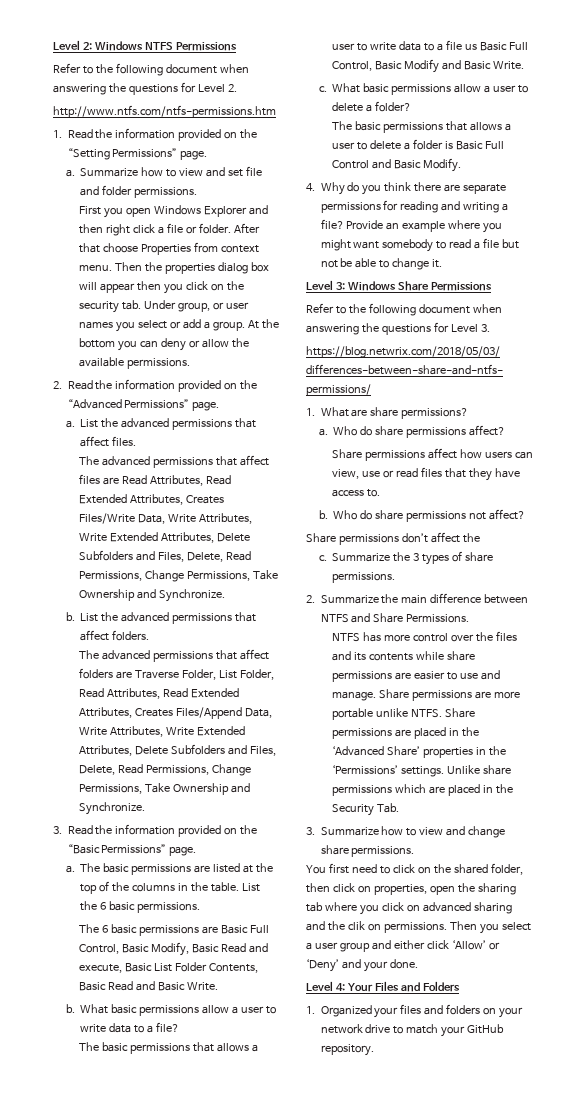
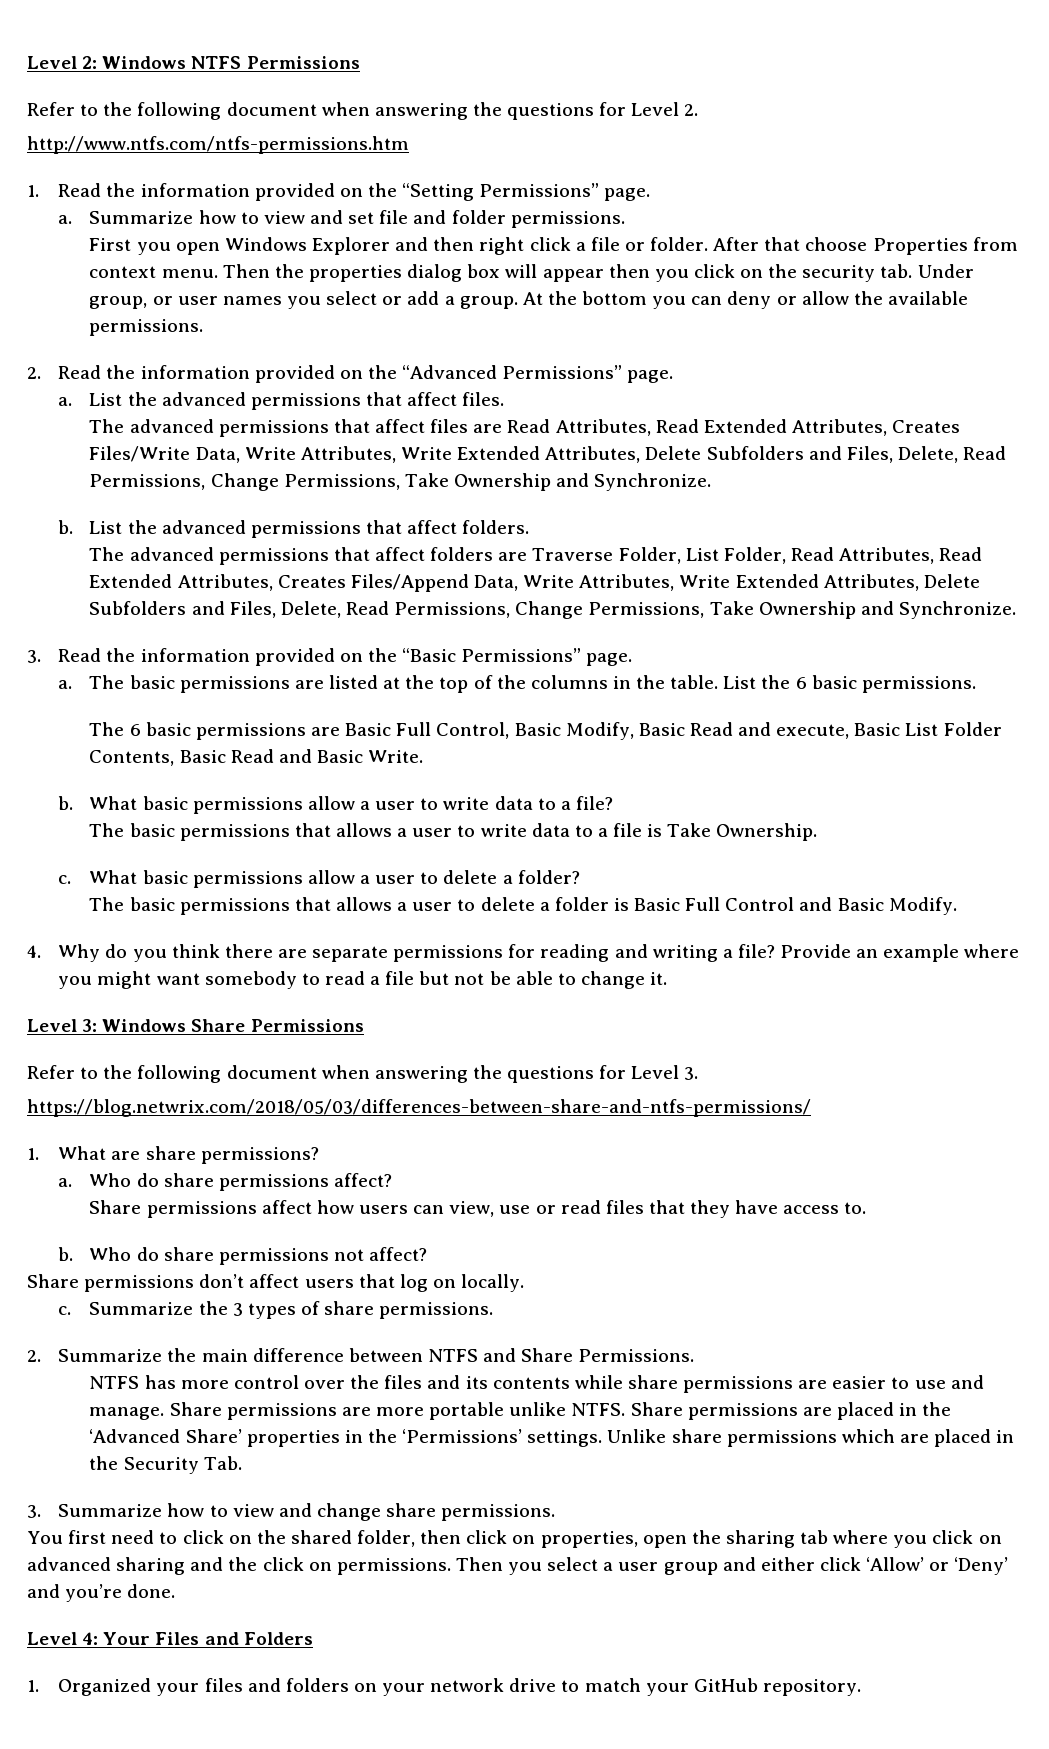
[464,42,528,51] [331,59,524,73] us Basic Full Control, Basic Modify and Basic Write. -> [647,823,818,841] is Take Ownership.
[462,533,480,543] the -> [304,1274,525,1292] users that log on locally.
[347,921,365,930] clik -> [262,1557,304,1571] click
[363,961,388,972] your -> [65,1584,123,1602] you’re

